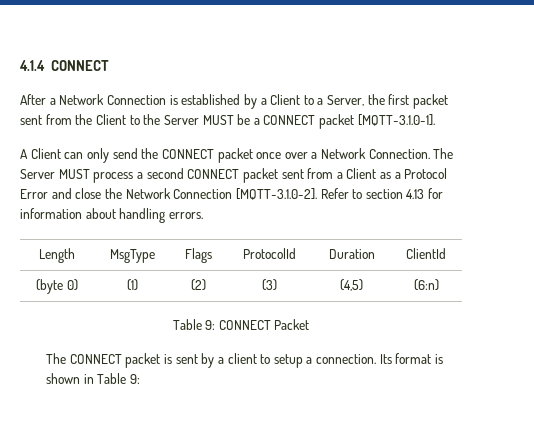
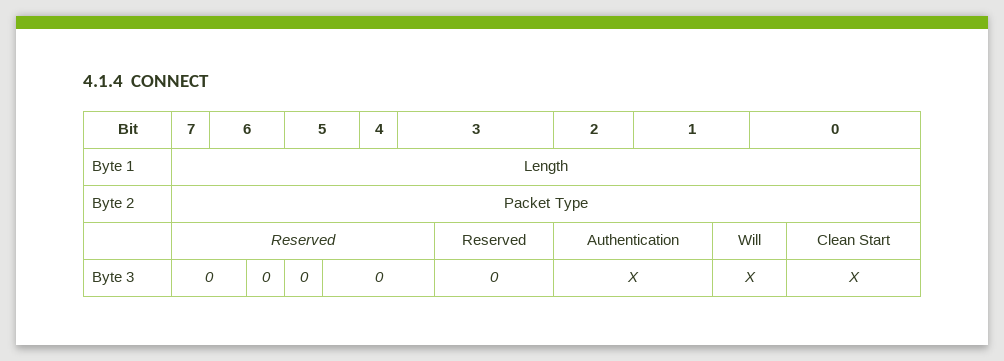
[20,94,449,109] [20,114,435,129] [20,148,454,163] [20,168,448,183] [20,188,444,200] [20,208,203,223] [39,248,75,263] [109,249,156,263] [185,248,212,263] [242,248,296,259] [328,249,375,259] [406,248,446,259] [36,279,78,294] [127,279,138,291] [191,279,206,291] [261,279,277,291] [340,279,363,291] [413,279,439,291] [172,319,310,330] [45,353,444,368] [45,373,140,384] // After a Network Connection is established by a Client to a Server, the first packet sent from the Client to the Server MUST be a CONNECT packet [MQTT-3.1.0-1]. // A Client can only send the CONNECT packet once over a Network Connection. The Server MUST process a second CONNECT packet sent from a Client as a Protocol Error and close the Network Connection [MQTT-3.1.0-2]. Refer to section 4.13 for information about handling errors. // Length | MsgType | Flags | ProtocolId | Duration | ClientId // (byte 0) | (1) | (2) | (3) | (4,5) | (6:n) // Table 9: CONNECT Packet // The CONNECT packet is sent by a client to setup a connection. Its format is shown in Table 9: -> [117,123,138,134] [186,124,195,134] [243,124,251,134] [318,124,326,134] [374,124,384,134] [471,124,480,134] [589,124,598,134] [687,124,696,134] [831,124,839,134] [91,161,134,174] [524,160,568,174] [91,198,134,211] [504,197,588,211] [271,234,336,245] [462,234,526,245] [587,234,679,245] [738,234,761,245] [816,234,892,245] [91,272,134,285] [205,272,214,282] [261,272,271,282] [299,272,309,282] [374,272,384,282] [490,272,499,282] [627,272,639,282] [743,272,756,282] [847,272,860,282] // Bit | 7 | 6 | 5 | 4 | 3 | 2 | 1 | 0 // Byte 1 | Length // Byte 2 | Packet Type // | Reserved | Reserved | Authentication | Will | Clean Start // Byte 3 | 0 | 0 | 0 | 0 | 0 | X | X | X

